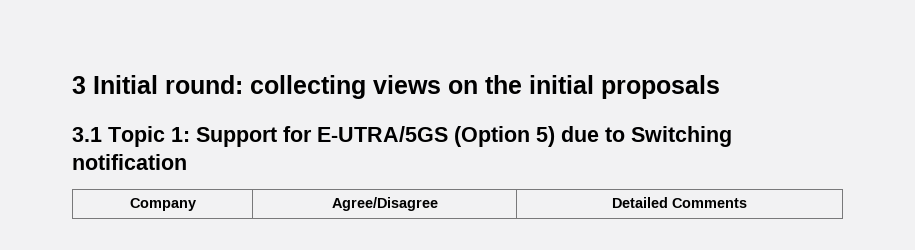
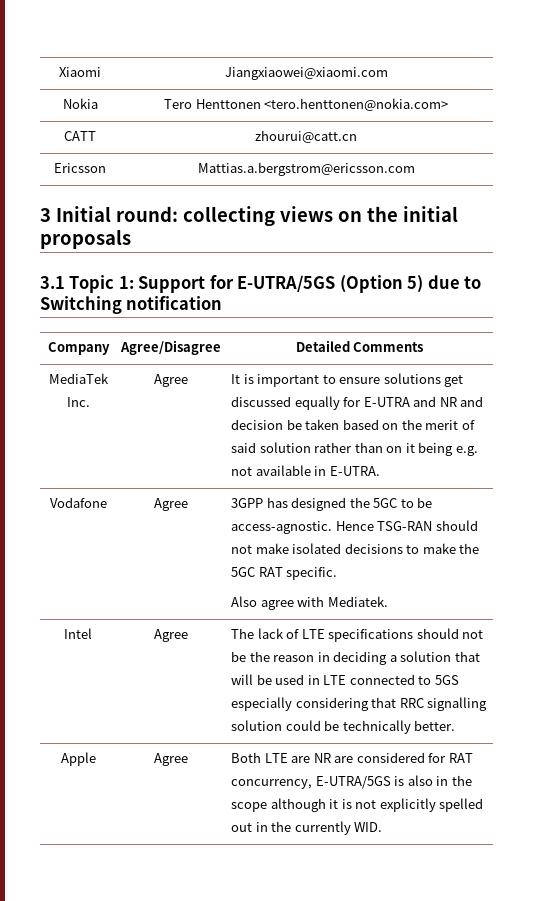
(72, 85) none -> [59,67,101,77] [224,67,388,80] [62,98,98,109] [163,98,449,111] [64,131,96,141] [255,130,357,143] [54,163,106,173] [197,162,415,176] Xiaomi | Jiangxiaowei@xiaomi.com // Nokia | Tero Henttonen <tero.henttonen@nokia.com> // CATT | zhourui@catt.cn // Ericsson | Mattias.a.bergstrom@ericsson.com //
(747, 203) none -> [48,373,109,384] [66,397,90,407] [154,374,188,387] [231,373,464,387] [231,396,484,410] [231,419,476,430] [231,442,479,456] [231,465,380,476] [49,497,107,508] [154,498,188,511] [231,497,433,511] [231,520,478,534] [231,543,480,554] [231,567,338,580] [231,596,388,610] [64,628,92,639] [154,629,188,642] [231,628,484,642] [231,651,481,665] [231,674,460,685] [231,697,488,711] [231,720,456,734] [60,752,96,766] [154,753,188,766] [231,752,474,763] [231,775,472,789] [231,798,484,812] [231,821,383,835] // MediaTek Inc. | Agree | It is important to ensure solutions get discussed equally for E-UTRA and NR and decision be taken based on the merit of said solution rather than on it being e.g. not available in E-UTRA. // Vodafone | Agree | 3GPP has designed the 5GC to be access-agnostic. Hence TSG-RAN should not make isolated decisions to make the 5GC RAT specific. // Also agree with Mediatek. // Intel | Agree | The lack of LTE specifications should not be the reason in deciding a solution that will be used in LTE connected to 5GS especially considering that RRC signalling solution could be technically better. // Apple | Agree | Both LTE are NR are considered for RAT concurrency, E-UTRA/5GS is also in the scope although it is not explicitly spelled out in the currently WID.

